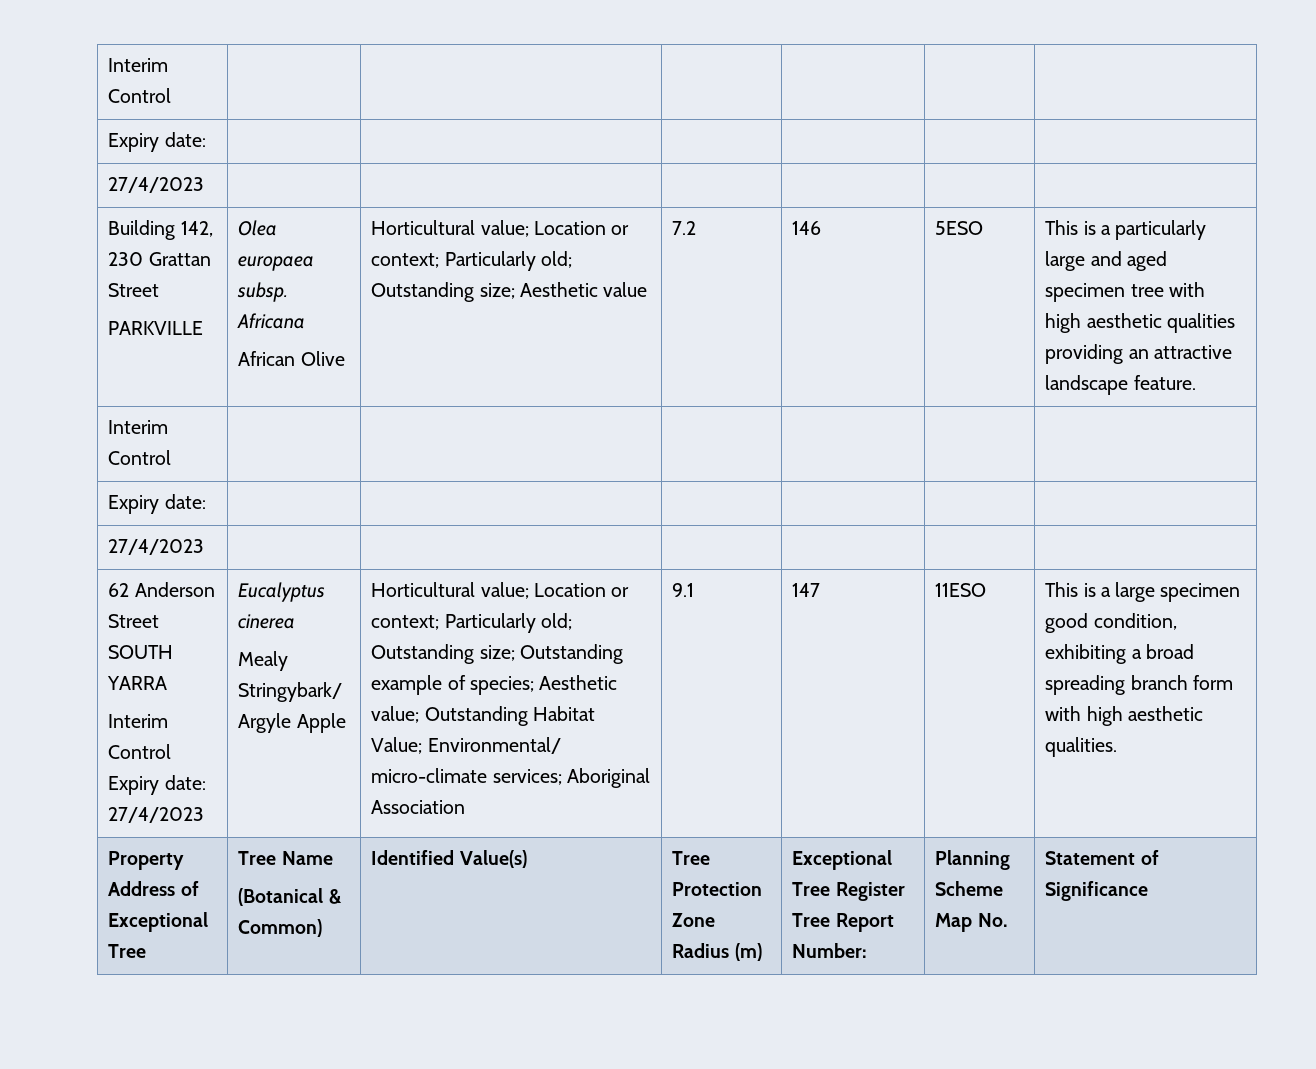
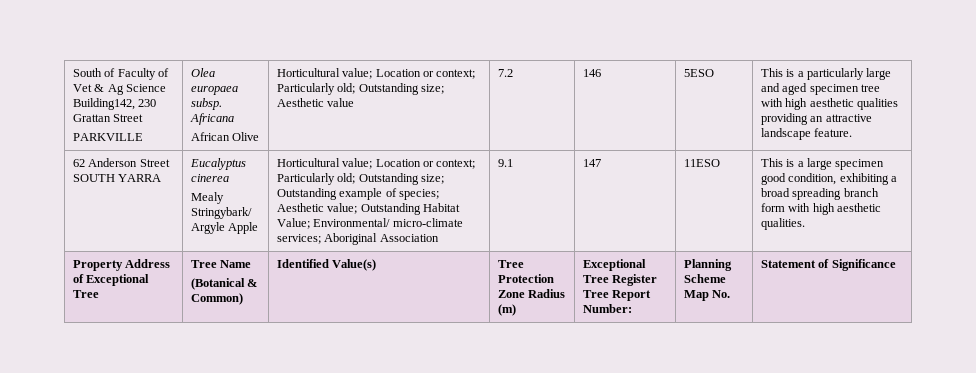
[108,58,169,72] [108,88,172,103] [108,132,206,152] [108,177,205,193] [108,220,213,240] Interim Control | | | | | | // Expiry date: | | | | | | // 27/4/2023 | | | | | | // Building 142, -> [72,68,170,80] [72,84,167,95] [72,98,135,110] South of Faculty of Vet & Ag Science Building142,
[108,420,169,434] [108,450,172,465] [108,494,206,514] [108,539,205,555] // Interim Control | | | | | | // Expiry date: | | | | | | // 27/4/2023 | | | | | | -> (853, 132) none
[108,714,169,728] [108,744,172,759] [108,775,206,795] [108,807,205,823] // Interim Control Expiry date: 27/4/2023 -> (162, 178) none

